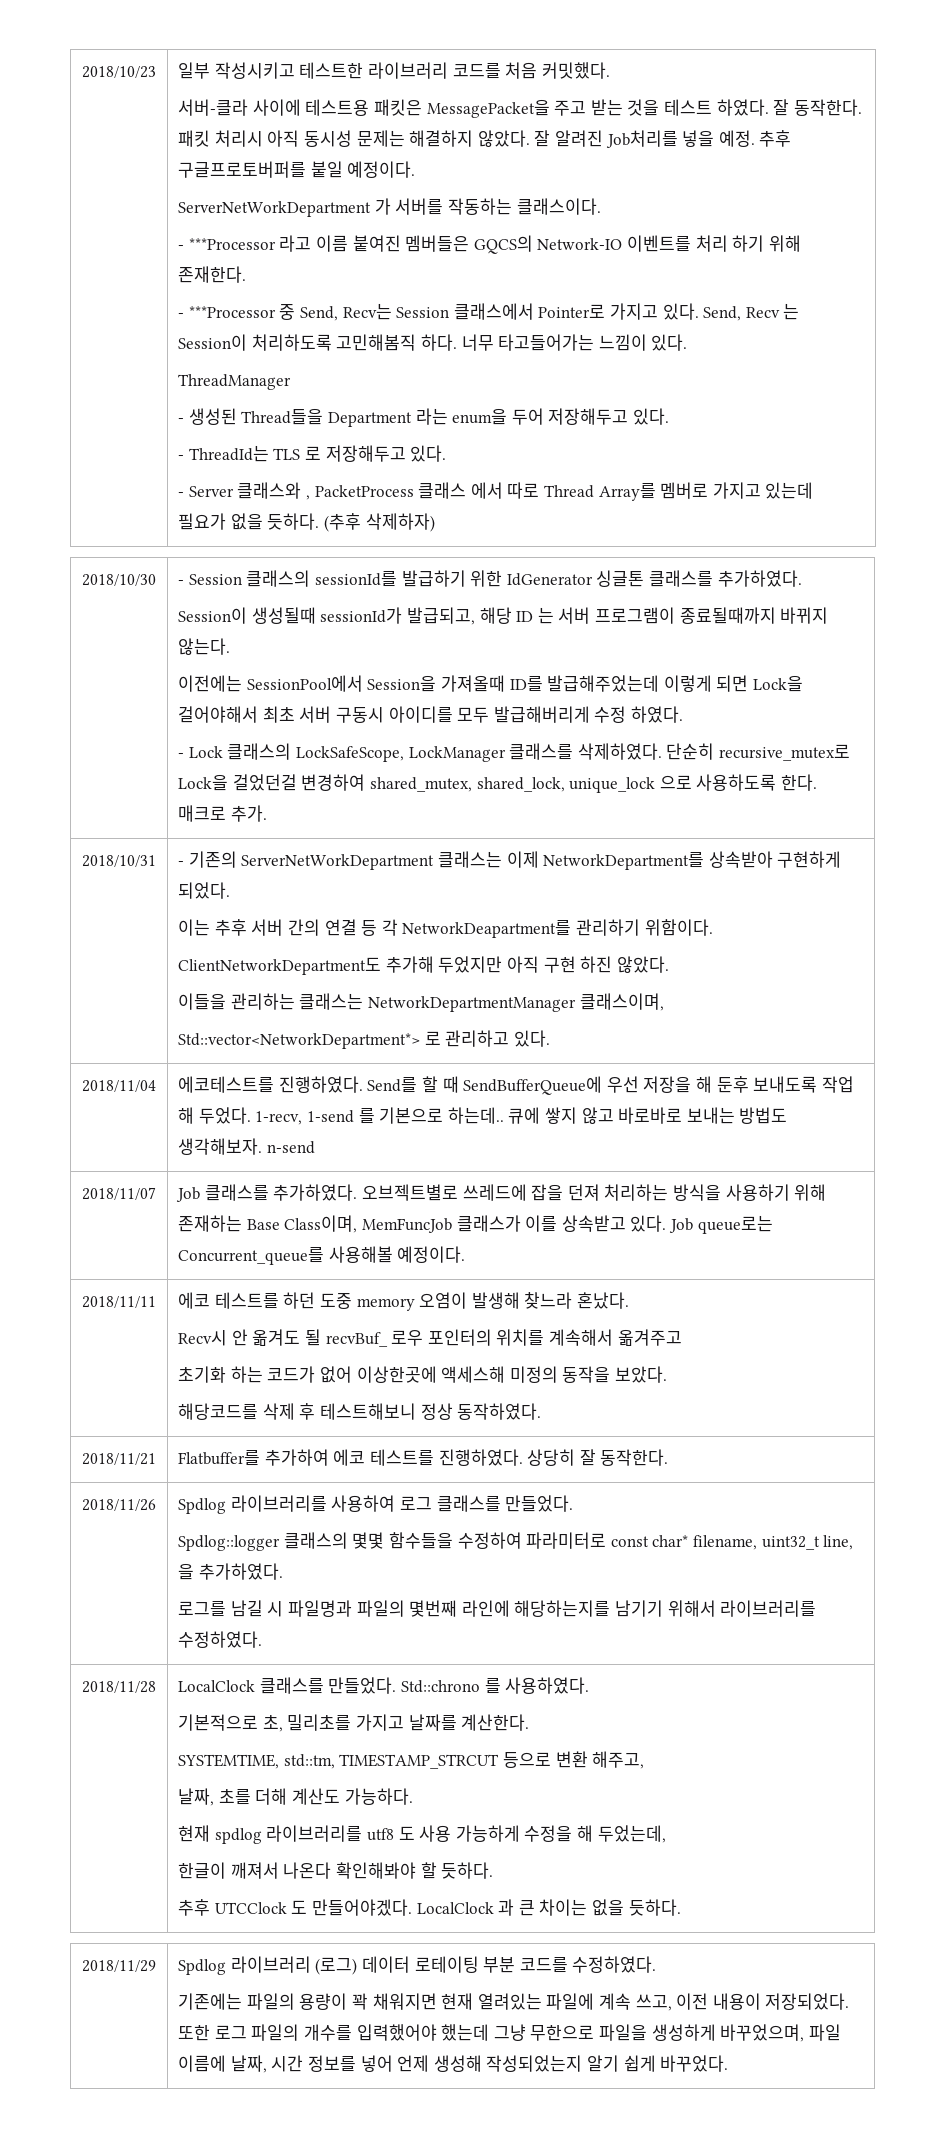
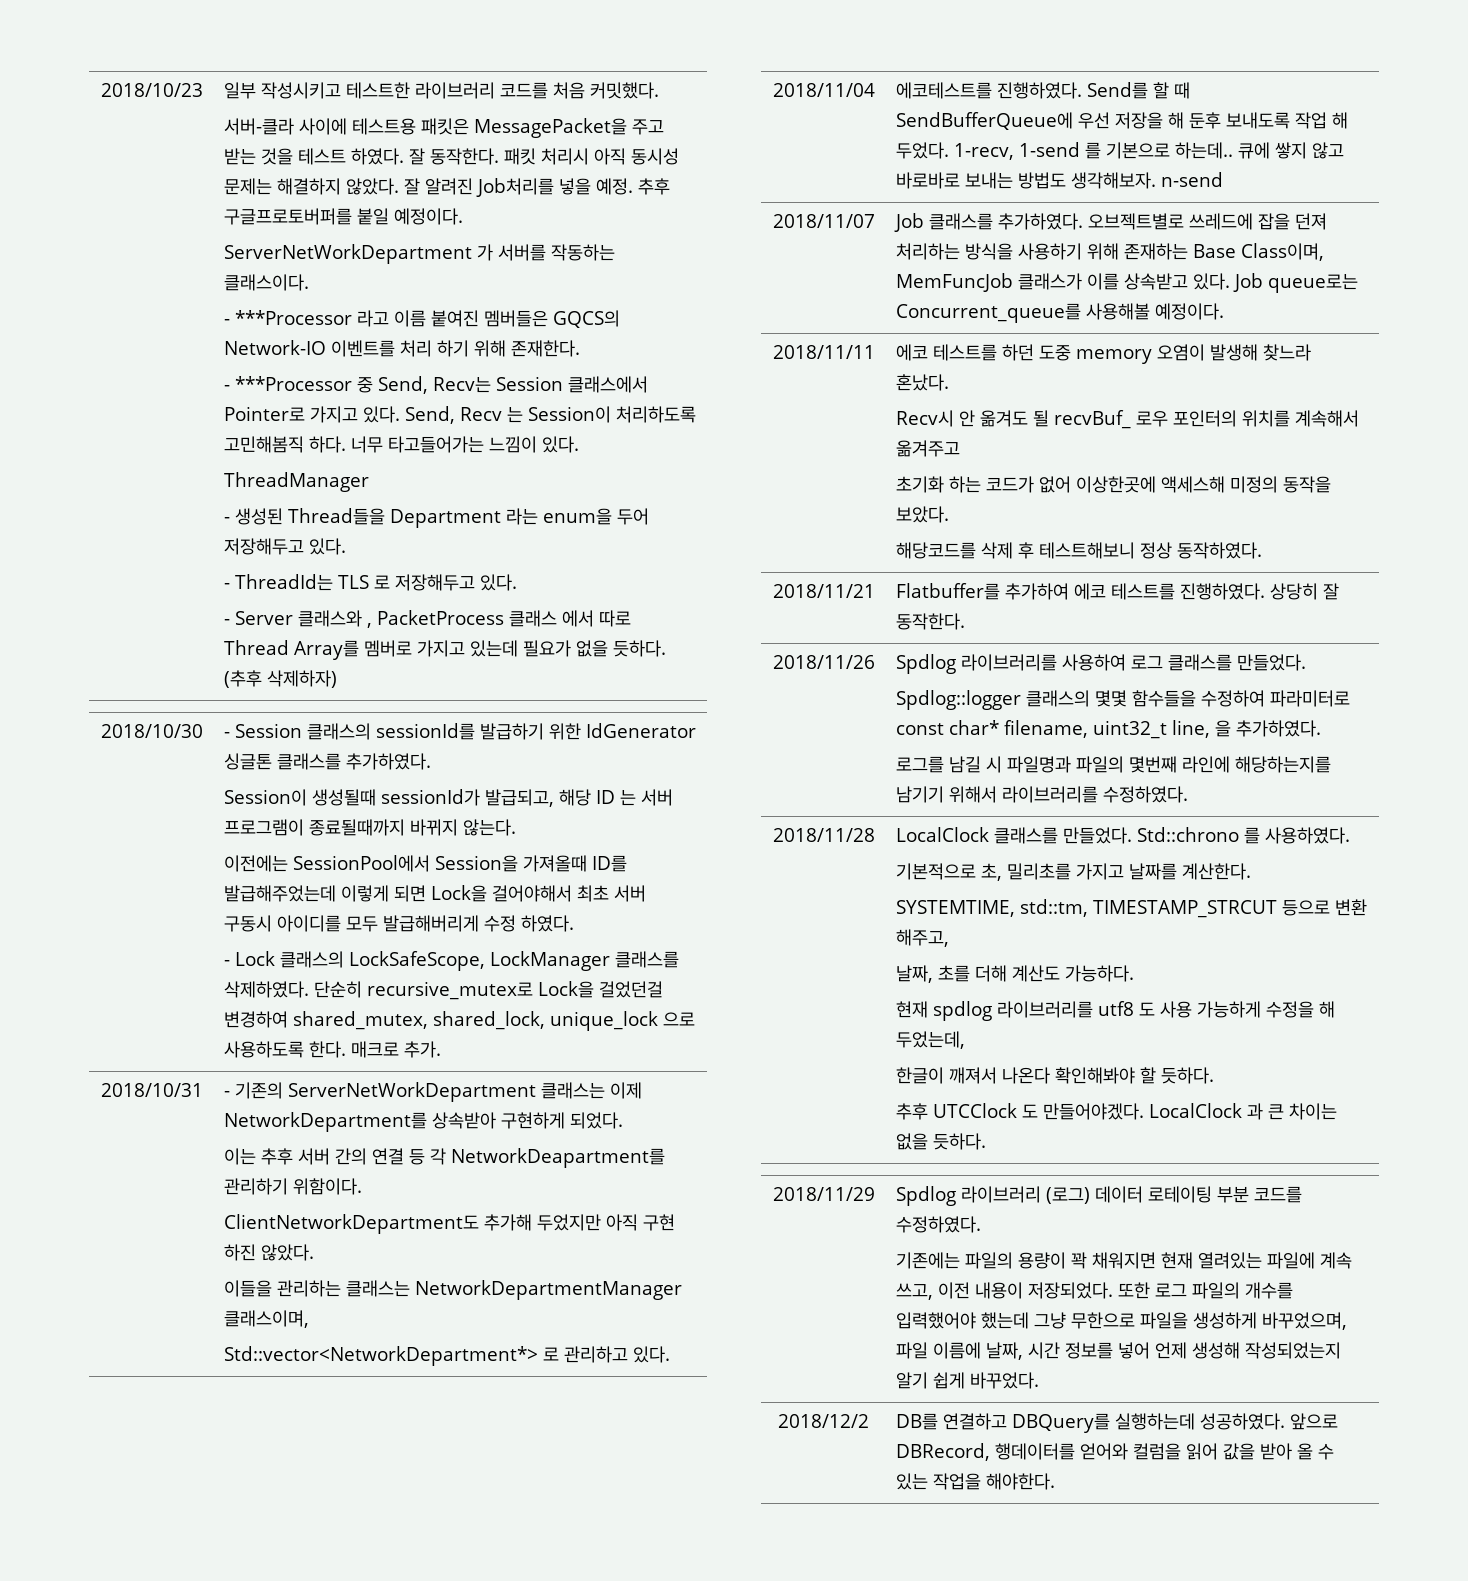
(729, 2063) none -> [778,1414,869,1428] [895,1413,1338,1433] [895,1443,1334,1461] [895,1473,1055,1490] // 2018/12/2 | DB를 연결하고 DBQuery를 실행하는데 성공하였다. 앞으로 DBRecord, 행데이터를 얻어와 컬럼을 읽어 값을 받아 올 수 있는 작업을 해야한다.

